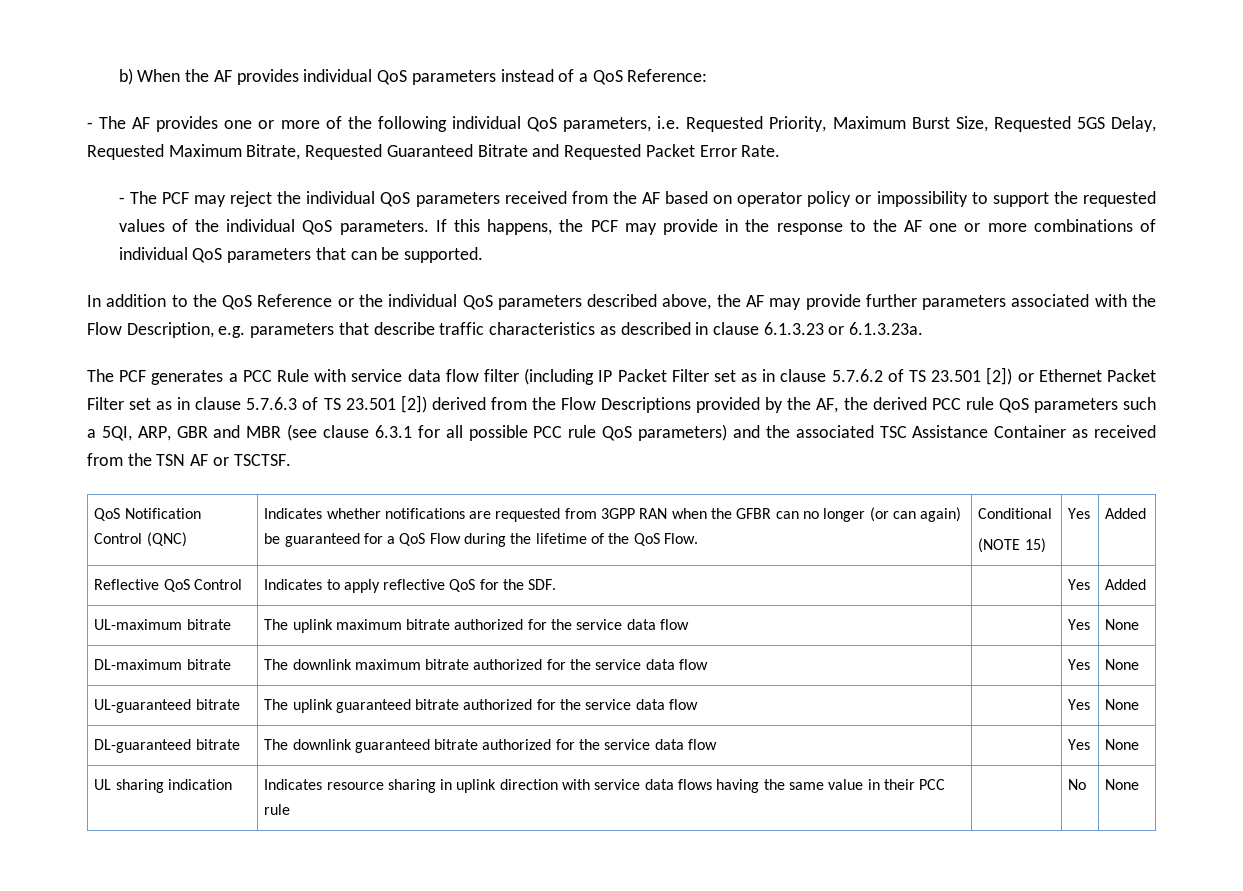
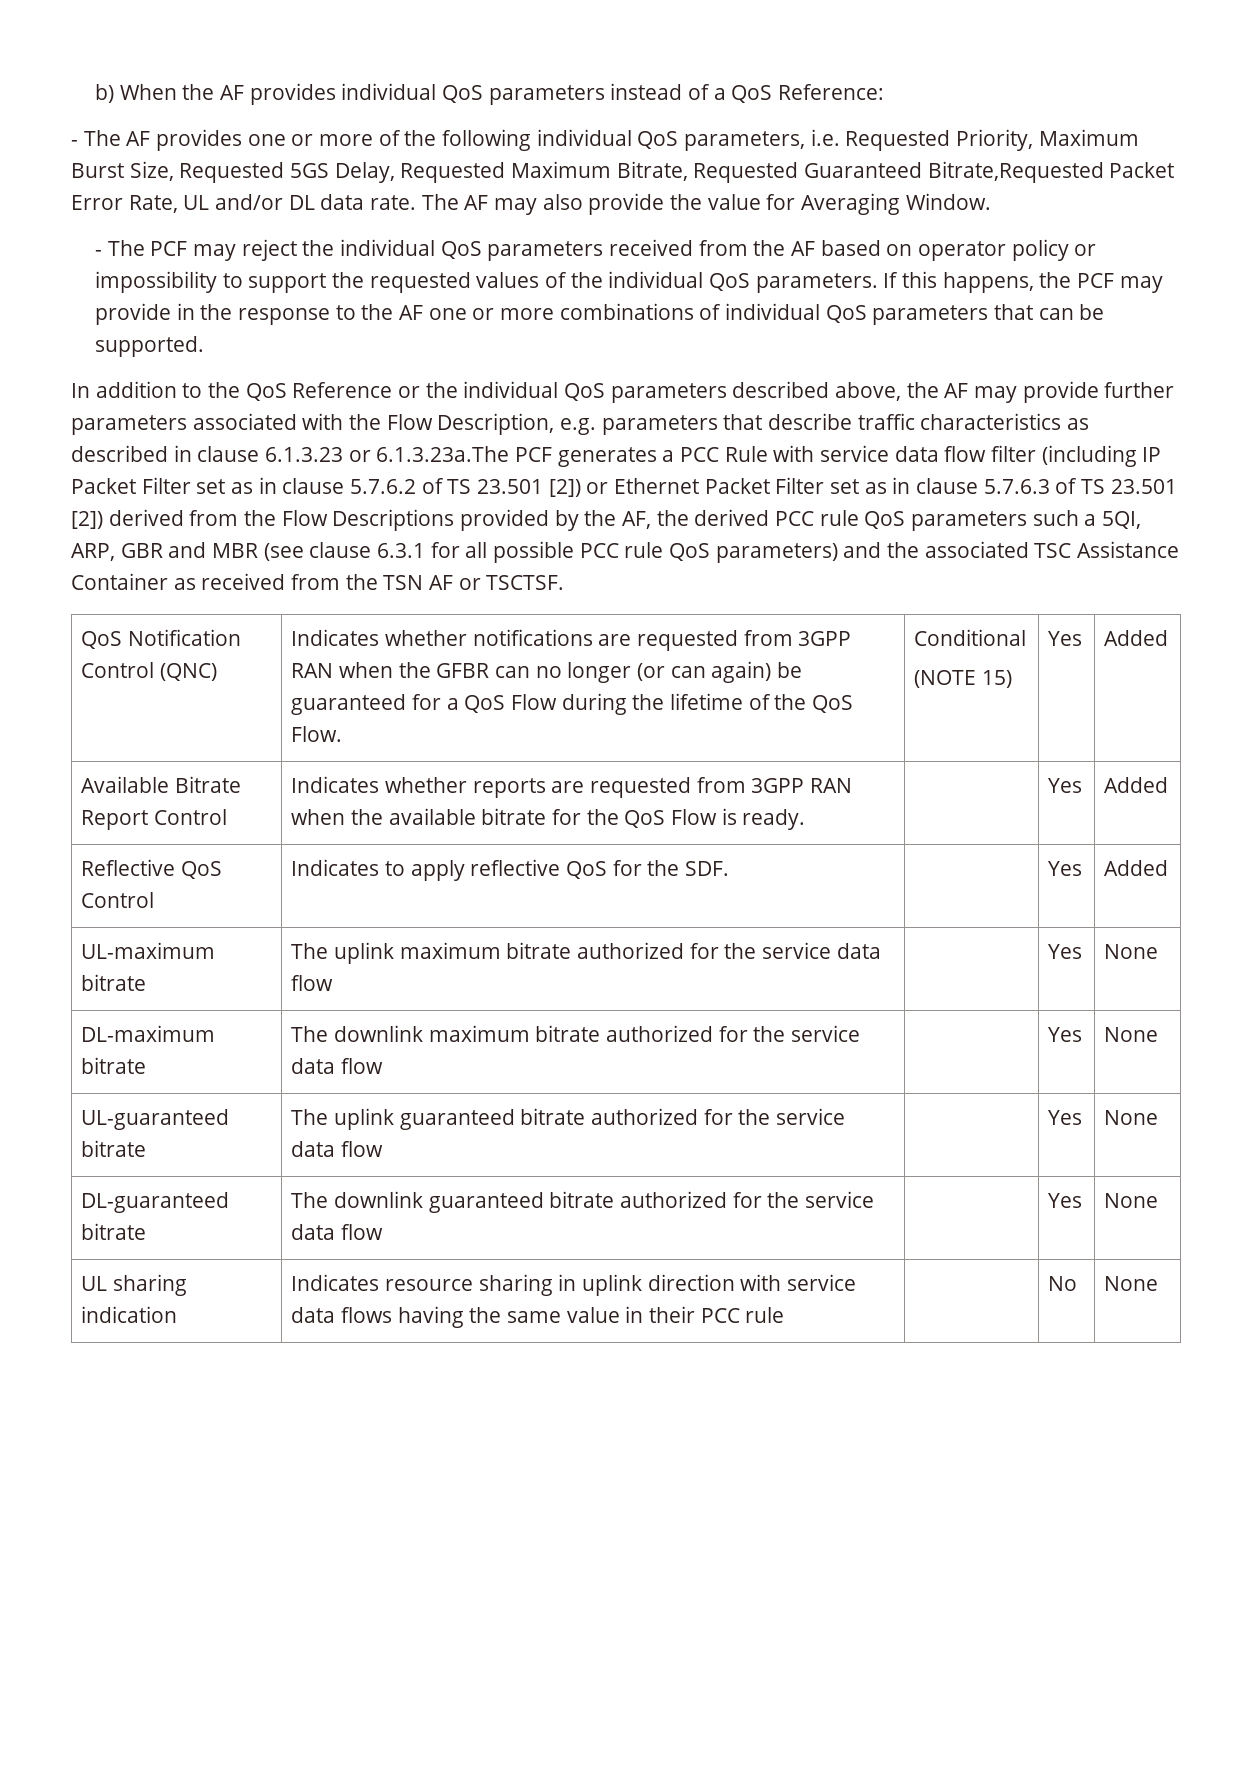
[477,144,781,160] Bitrate and Requested Packet Error Rate. -> [927,161,1175,183] [71,193,991,215] Bitrate,Requested Packet Error Rate, UL and/or DL data rate. The AF may also provide the value for Averaging Window.
[849,322,924,335] [87,369,114,382] 6.1.3.23a. // The -> [376,446,510,462] 6.1.3.23a.The
(1147, 513) none -> [81,776,242,793] [81,809,228,830] [291,776,853,798] [291,808,806,830] [1048,778,1083,793] [1104,777,1169,793] // Available Bitrate Report Control | Indicates whether reports are requested from 3GPP RAN when the available bitrate for the QoS Flow is ready. | | Yes | Added

